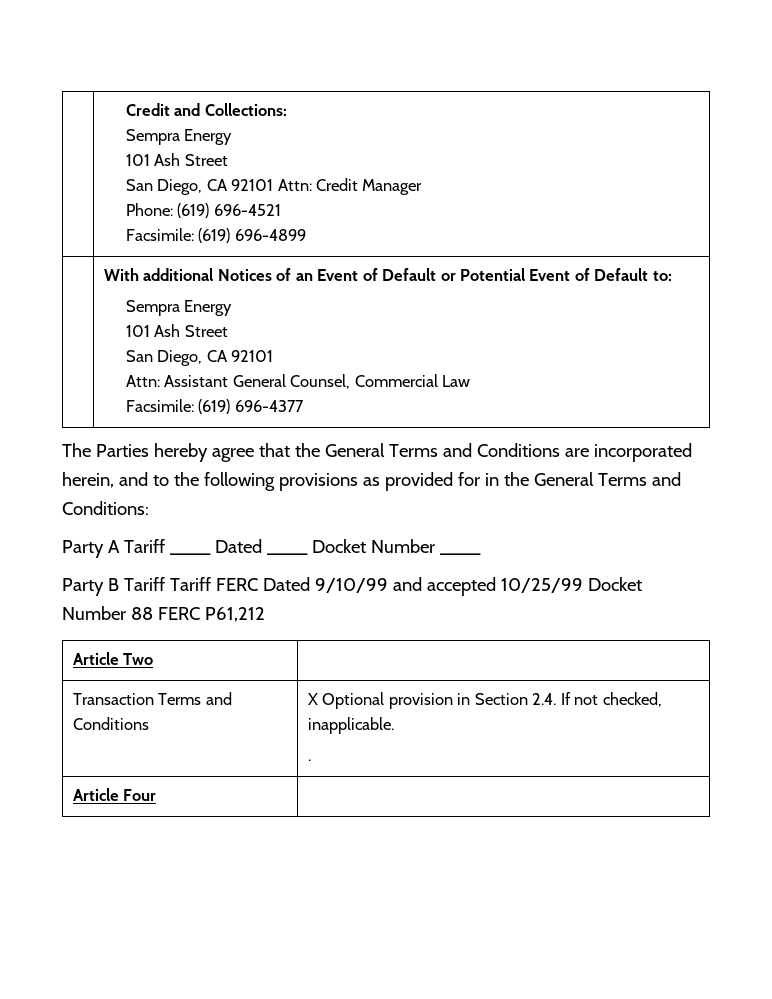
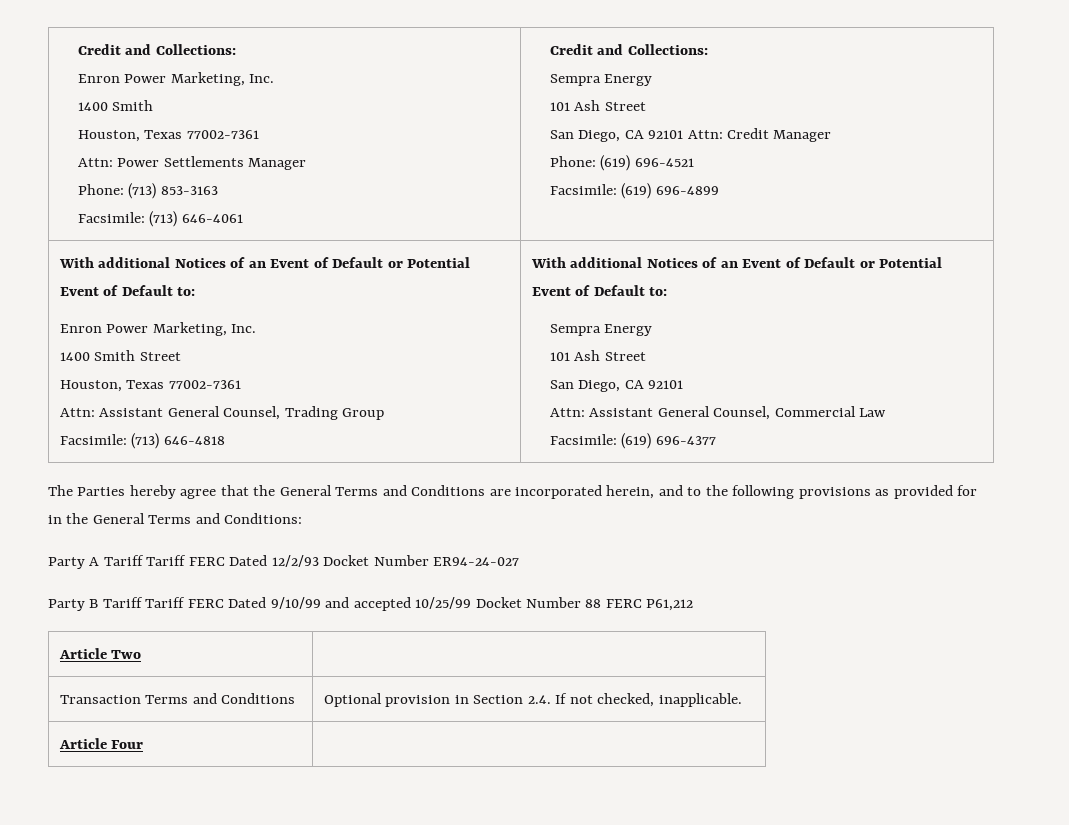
(125, 109) none -> [77,44,236,55] [77,72,275,86] [77,100,154,111] [77,130,259,142] [77,156,307,170] [77,183,218,199] [77,211,243,227] Credit and Collections: // Enron Power Marketing, Inc. // 1400 Smith // Houston, Texas 77002-7361 // Attn: Power Settlements Manager // Phone: (713) 853-3163 // Facsimile: (713) 646-4061
(306, 235) none -> [59,257,471,268] [60,285,196,296] [60,322,257,336] [60,350,181,361] [60,380,241,392] [60,406,385,420] [60,433,225,449] With additional Notices of an Event of Default or Potential Event of Default to: // Enron Power Marketing, Inc. // 1400 Smith Street // Houston, Texas 77002-7361 // Attn: Assistant General Counsel, Trading Group // Facsimile: (713) 646-4818
[169,553,211,555] [214,539,262,553] [266,553,308,555] [311,539,435,553] [439,553,481,555] ____ Dated ____ Docket Number ____ -> [146,555,520,567] Tariff FERC Dated 12/2/93 Docket Number ER94-24-027
[307,693,318,705] X -> (296, 698) none
[307,759,311,761] // . -> (742, 700) none

